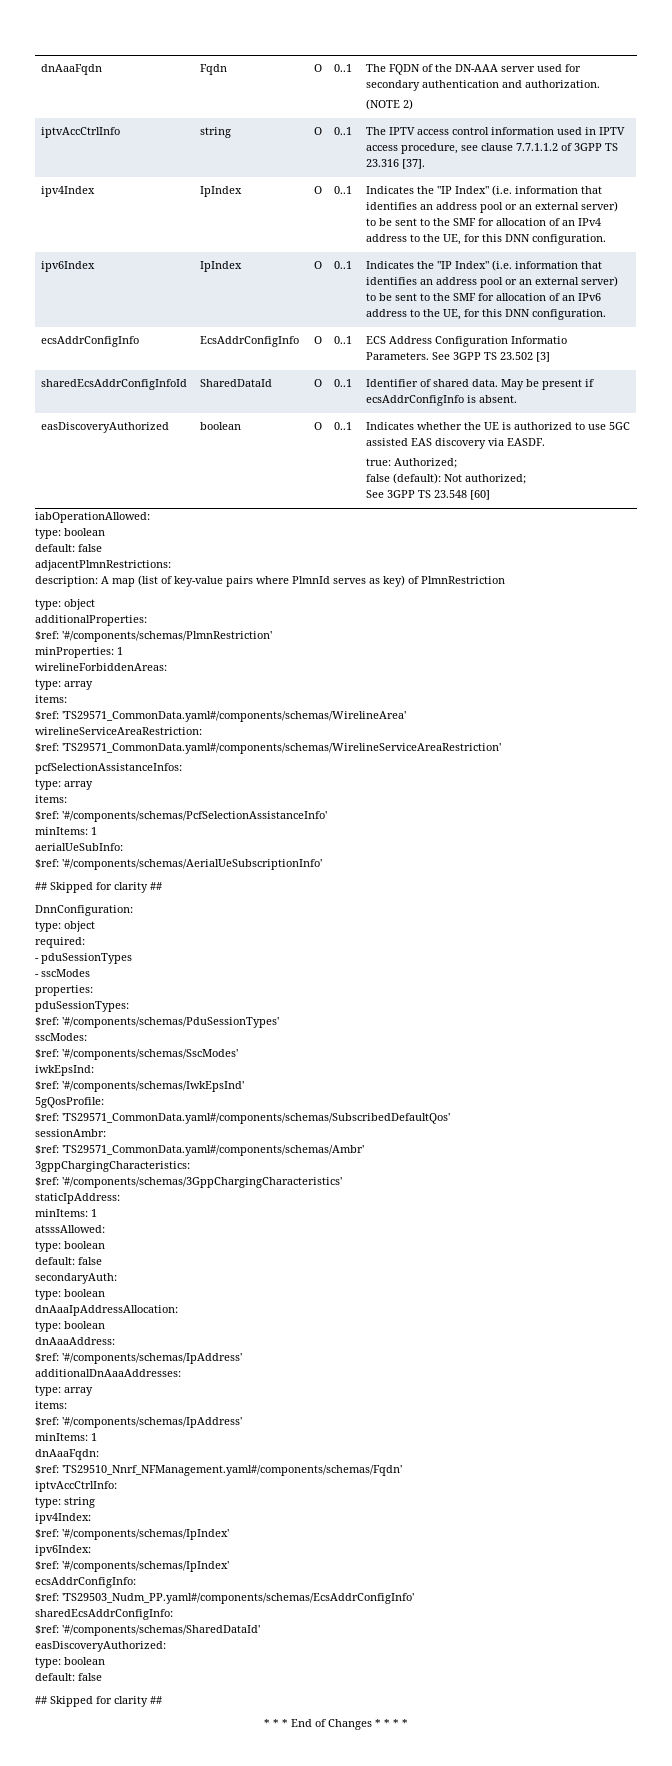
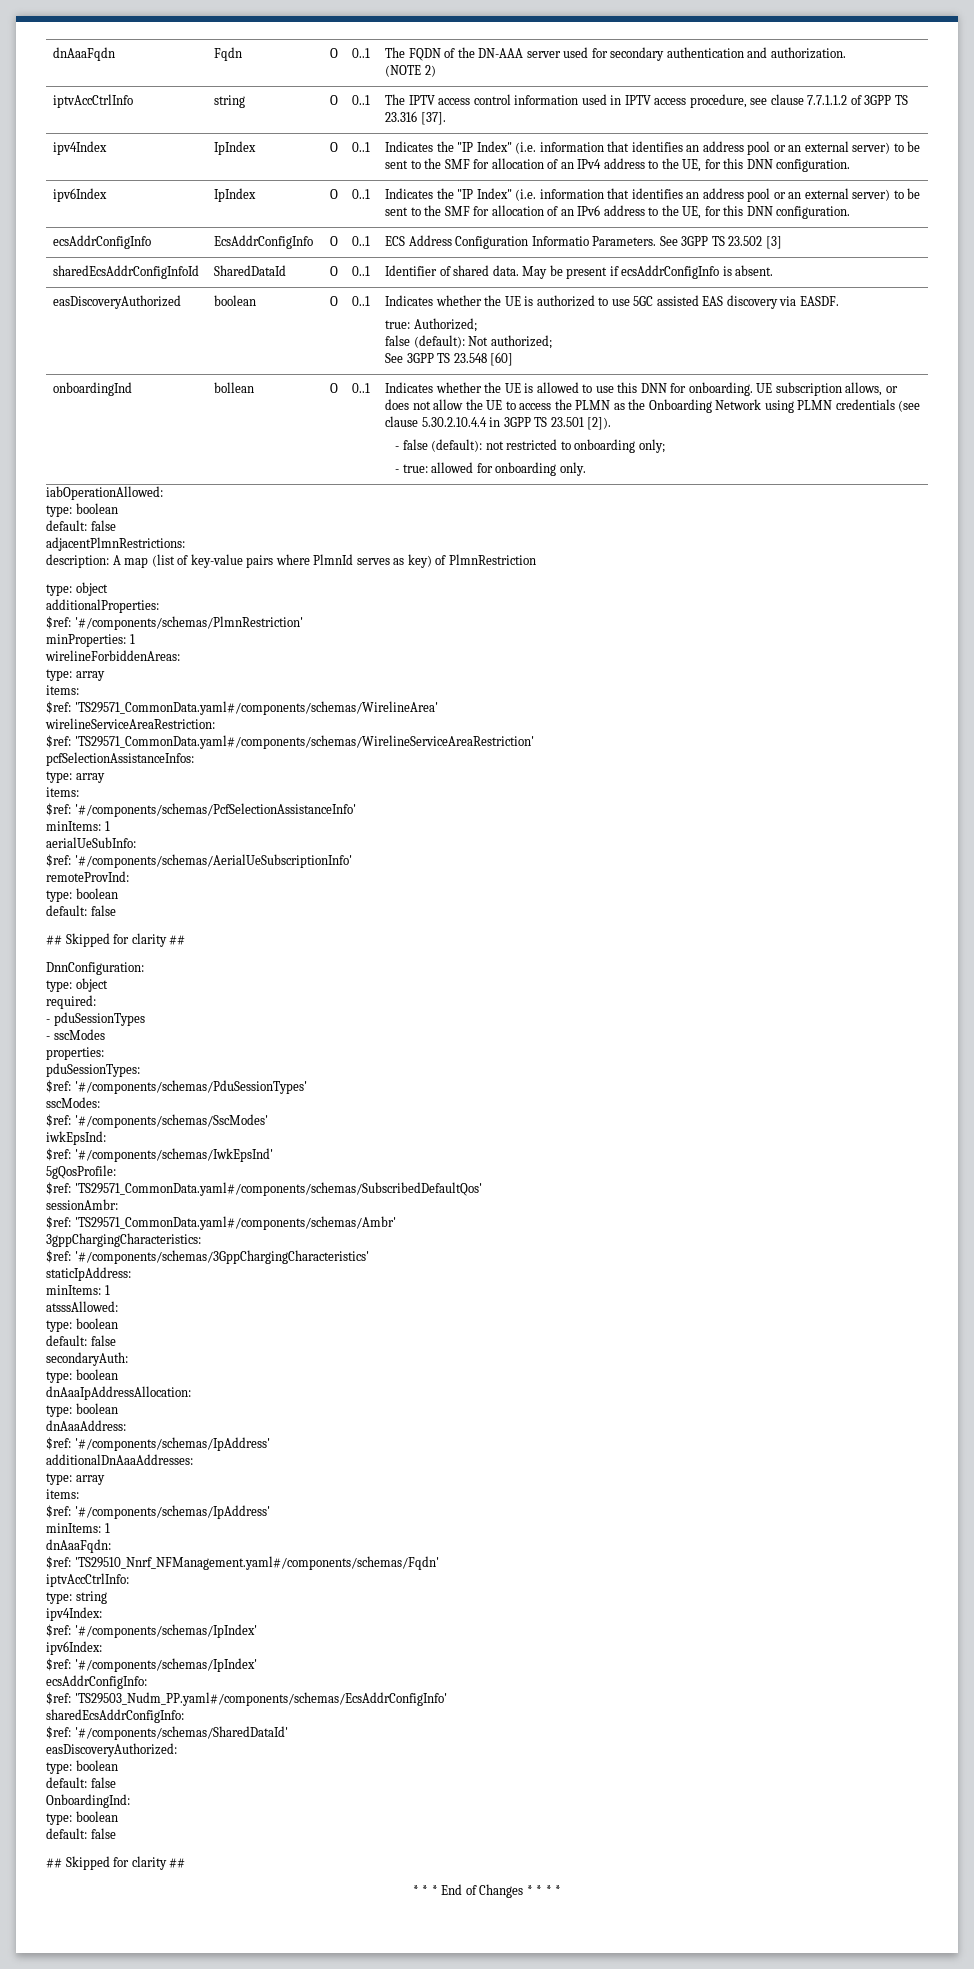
(491, 495) none -> [53,382,133,396] [214,382,255,393] [329,383,338,393] [352,383,371,393] [385,382,898,396] [385,399,921,413] [385,416,612,430] [395,439,665,453] [395,462,586,476] // onboardingInd | bollean | O | 0..1 | Indicates whether the UE is allowed to use this DNN for onboarding. UE subscription allows, or does not allow the UE to access the PLMN as the Onboarding Network using PLMN credentials (see clause 5.30.2.10.4.4 in 3GPP TS 23.501 [2]). // - false (default): not restricted to onboarding only; // - true: allowed for onboarding only.
(322, 864) none -> [46,871,129,882] [46,888,118,902] [46,905,116,916] // remoteProvInd: // type: boolean // default: false
(102, 1677) none -> [46,1794,130,1808] [46,1811,118,1825] [46,1828,116,1839] // OnboardingInd: // type: boolean // default: false

